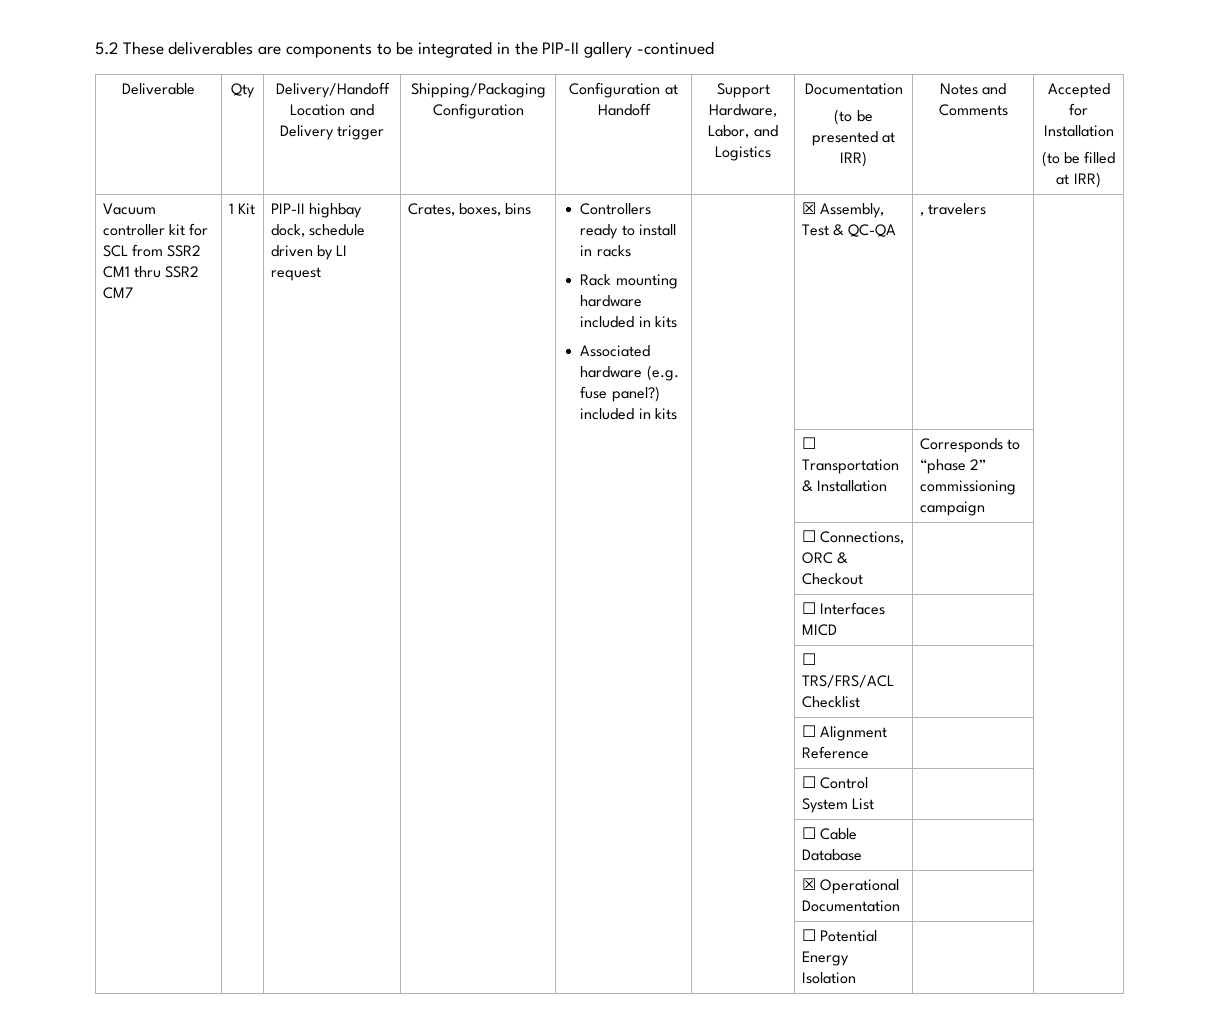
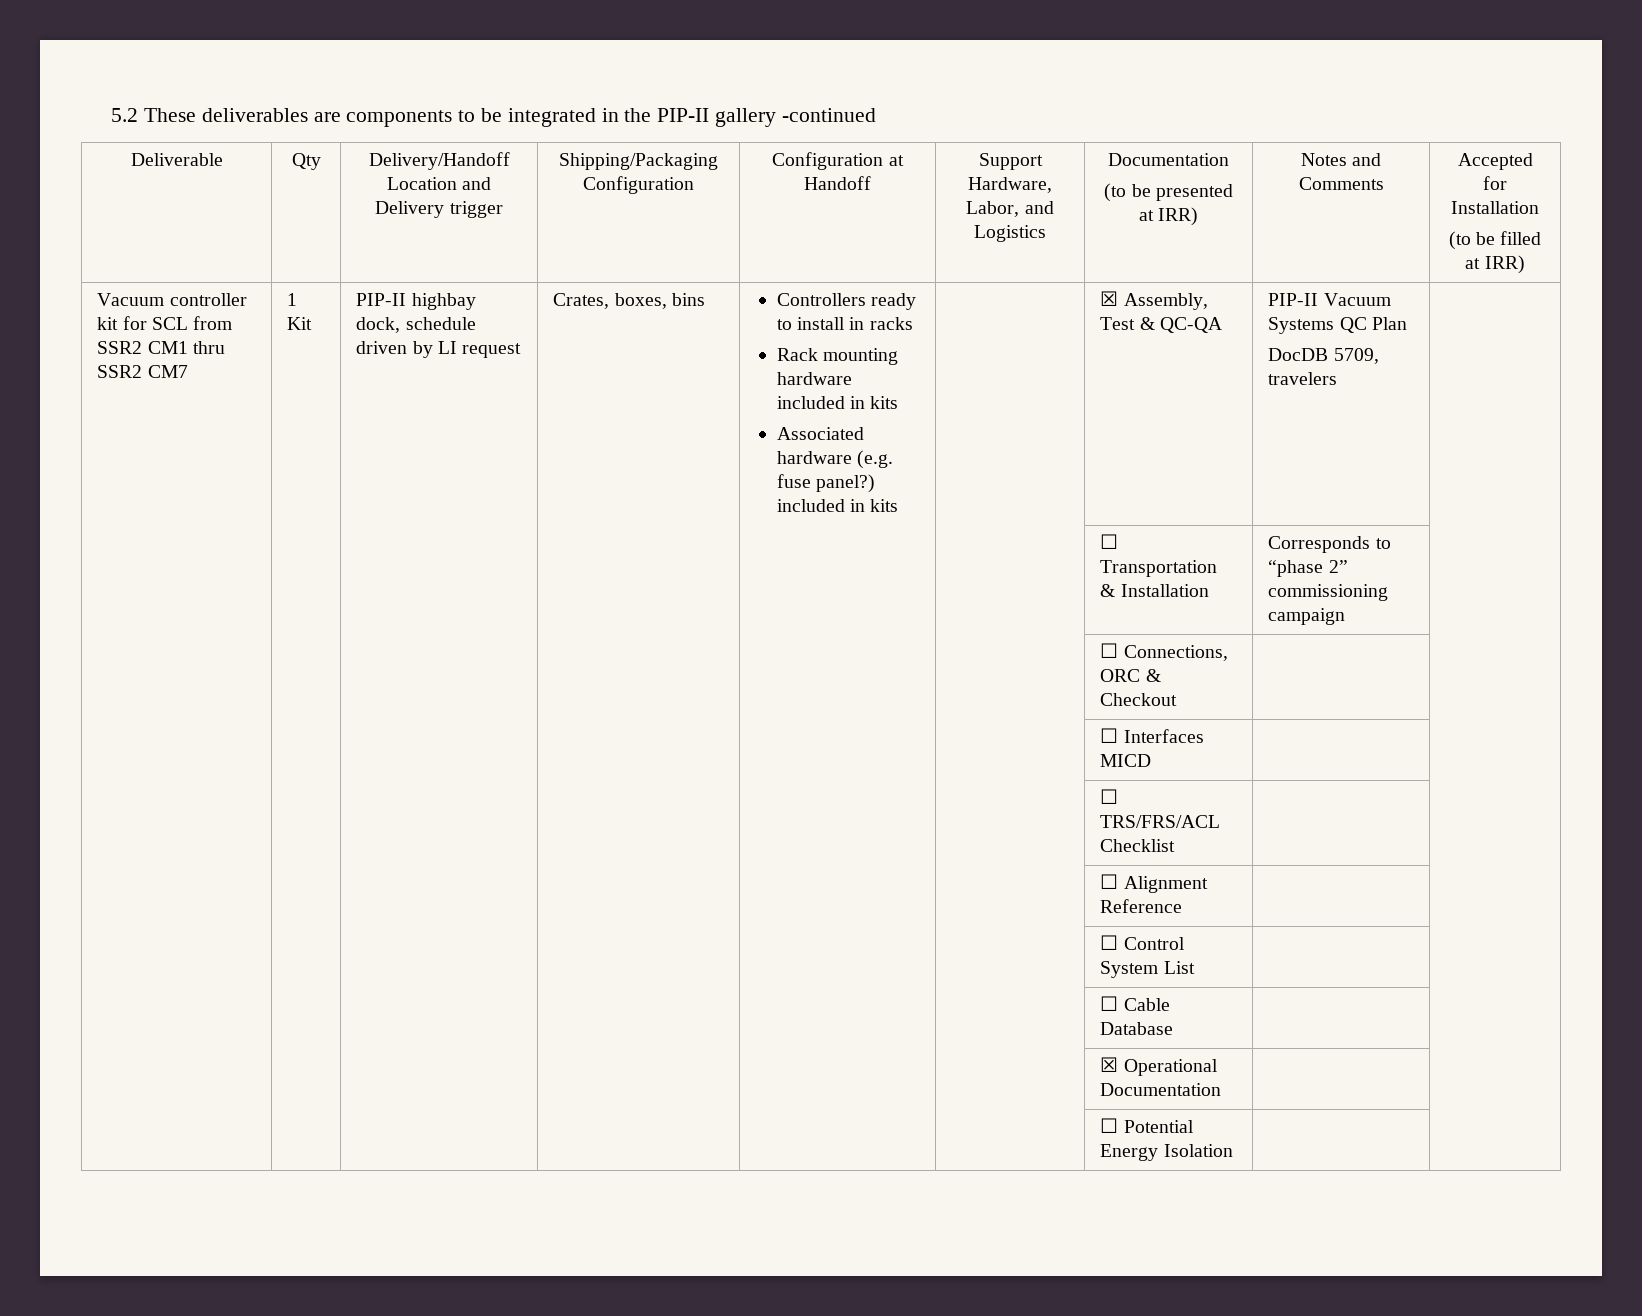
[919,212,924,216] , -> [1268,293,1391,306] [1268,317,1407,334] [1268,348,1379,364] PIP-II Vacuum Systems QC Plan // DocDB 5709,

